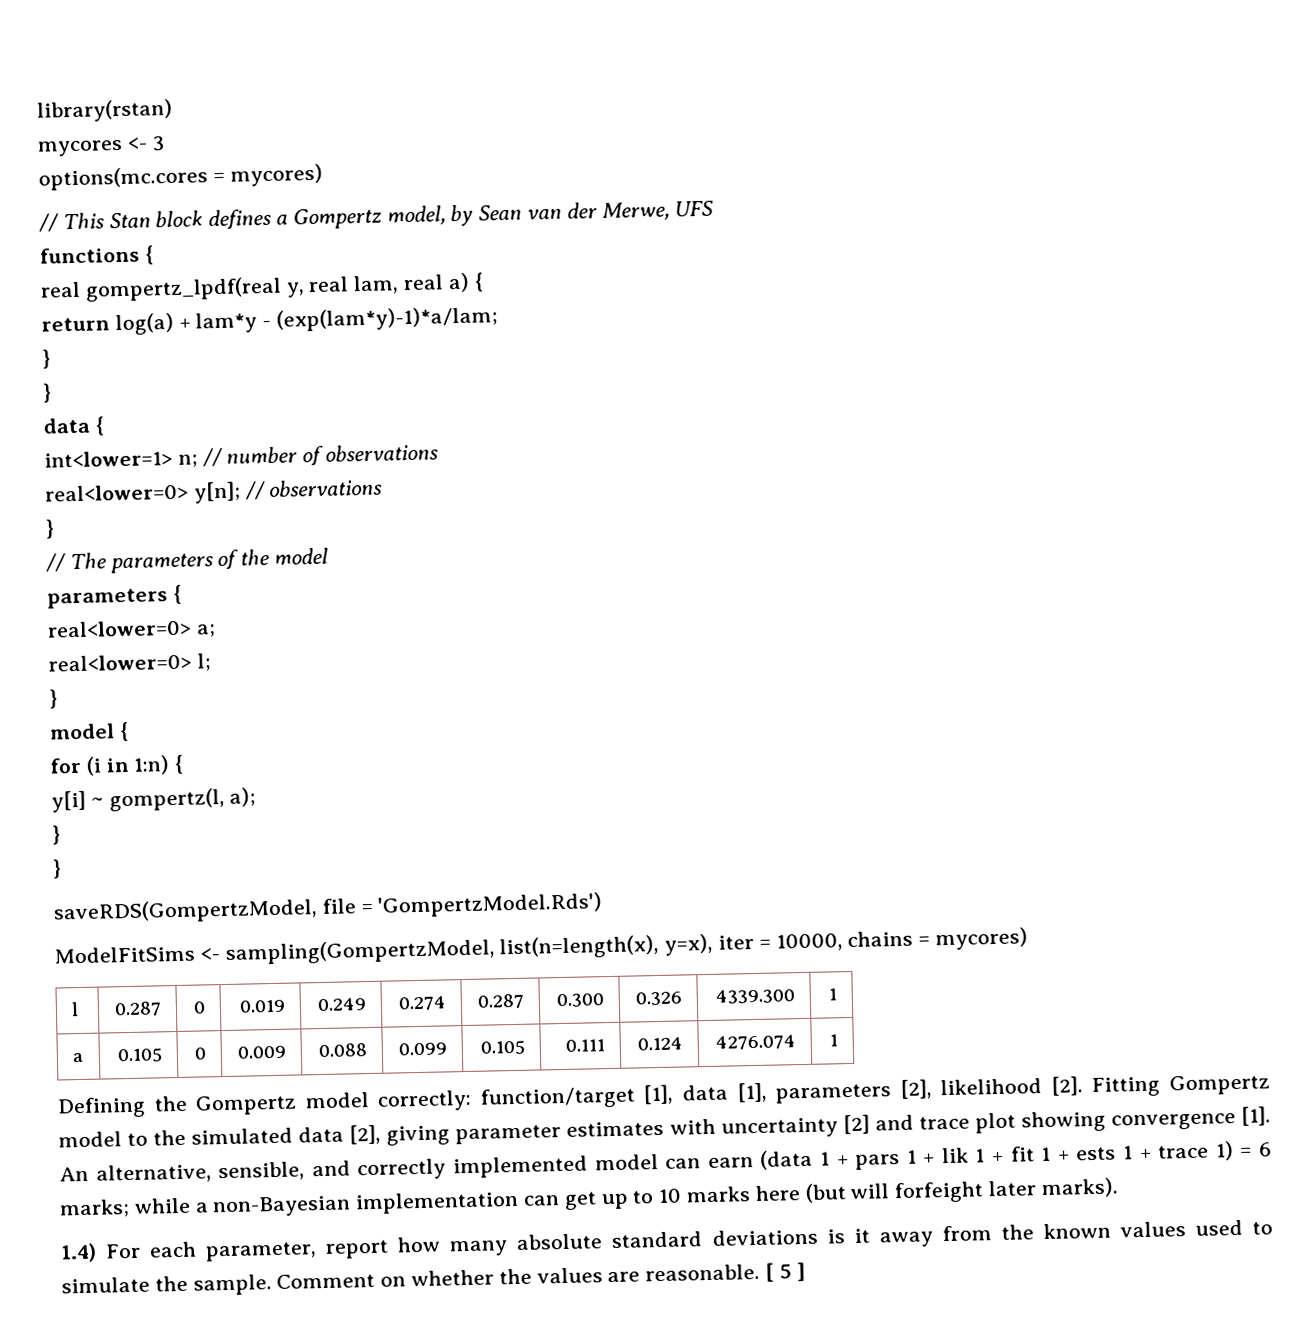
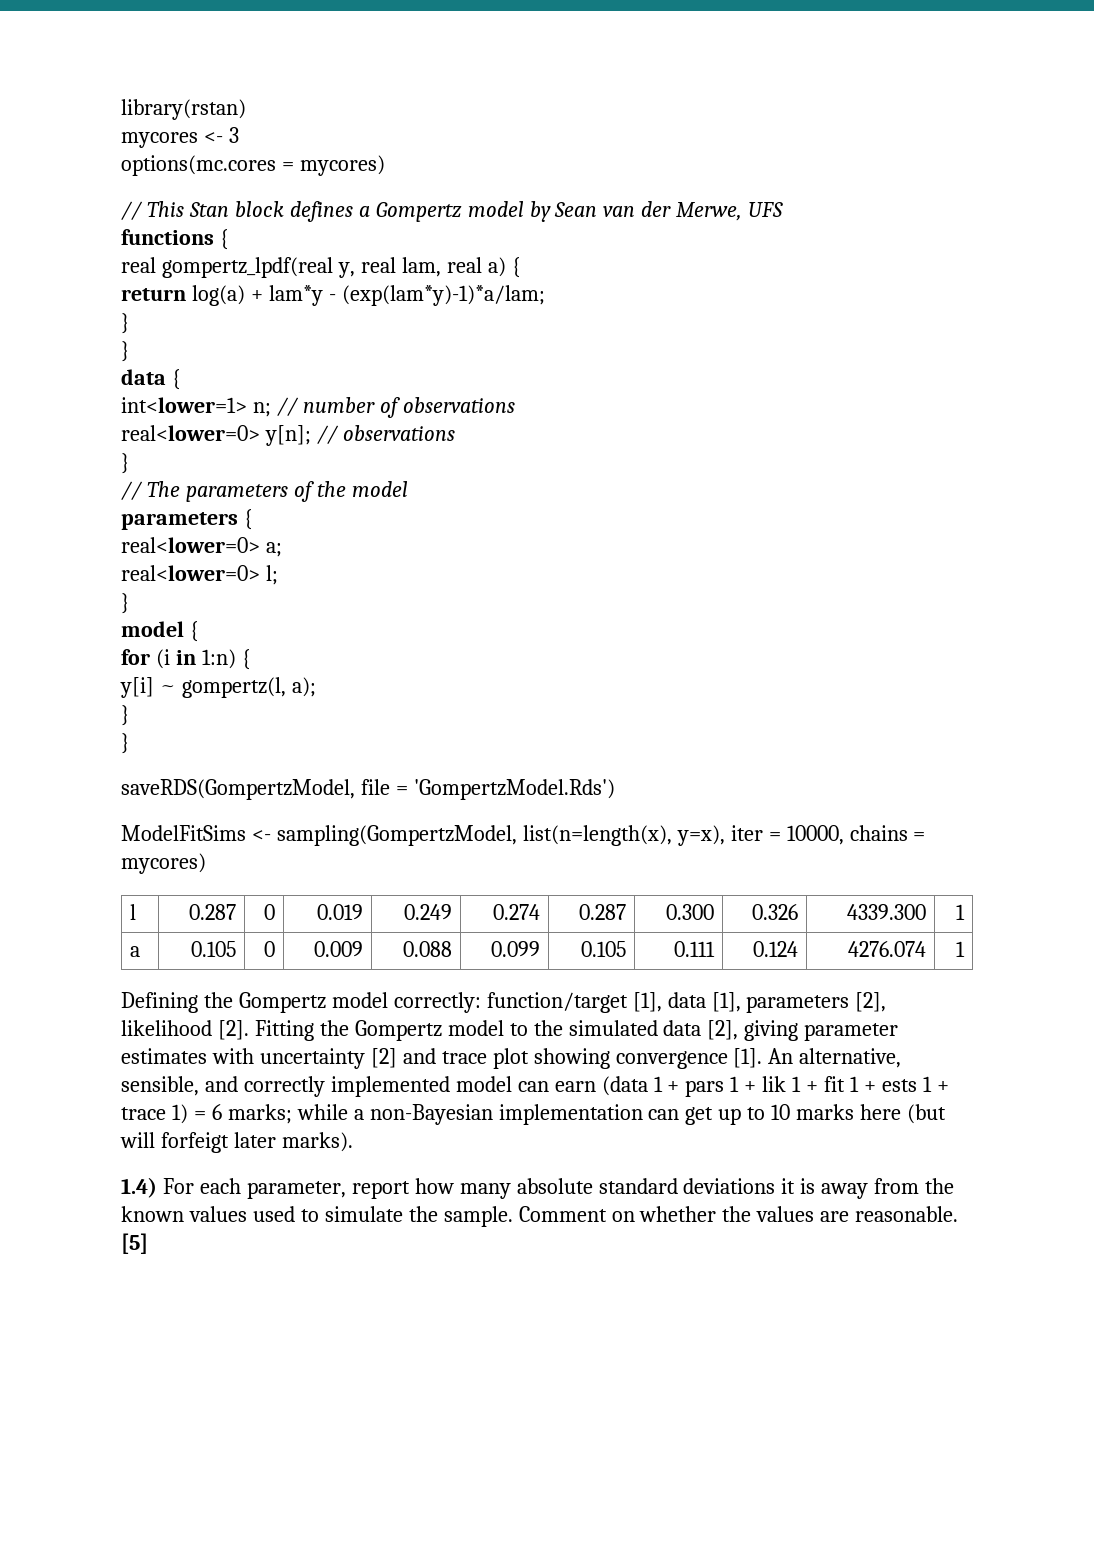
[386,205,446,226] model, -> [467,201,524,217] model
(1161, 1087) none -> [319,1020,349,1036] the
[894,1181,985,1204] forfeight -> [160,1132,229,1153] forfeigt
[826,1228,870,1244] is it -> [781,1178,816,1194] it is
[765,1262,806,1282] [ 5 ] -> [121,1233,148,1254] [5]

